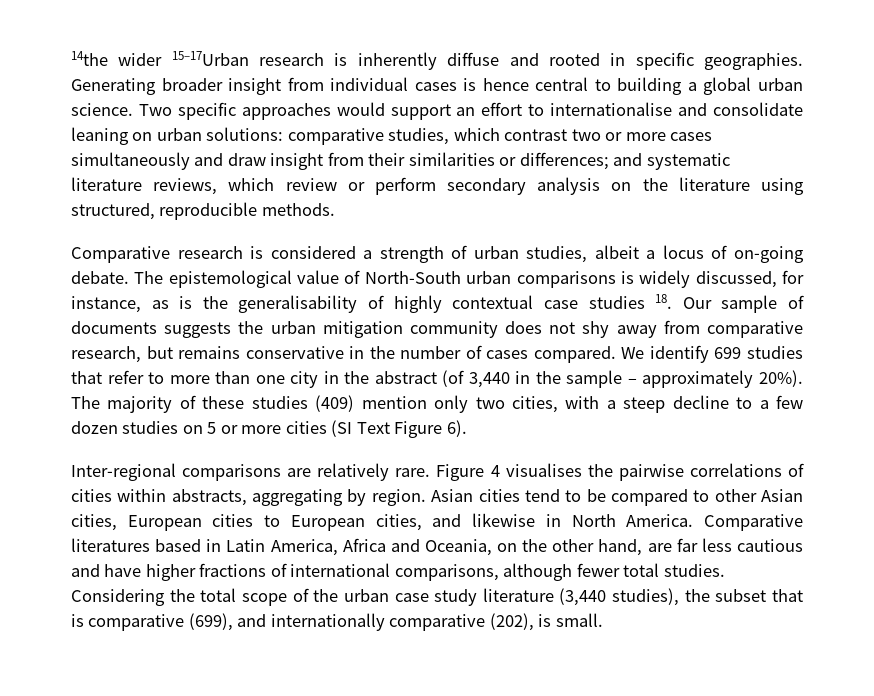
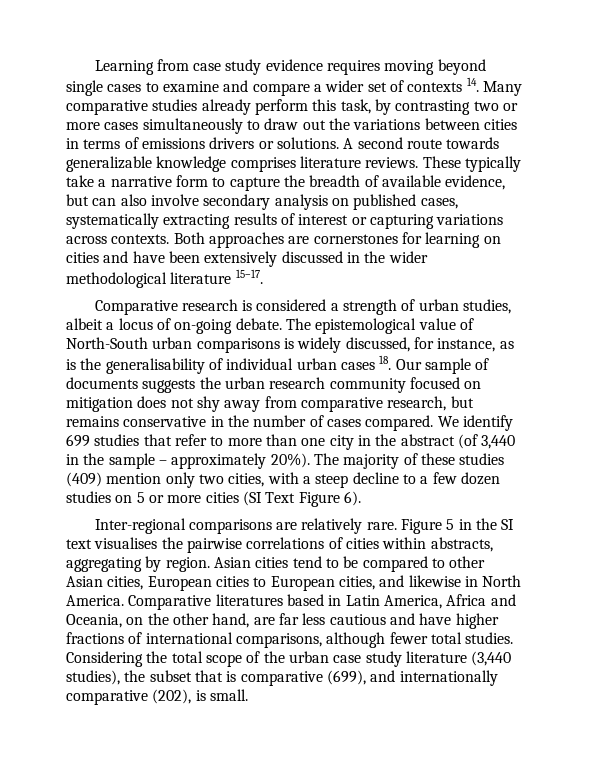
[71,51,804,70] [71,77,804,95] [71,102,804,120] [71,127,568,145] 14the wider 15–17Urban research is inherently diffuse and rooted in specific geographies. Generating broader insight from individual cases is hence central to building a global urban science. Two specific approaches would support an effort to internationalise and consolidate leaning on urban solutions: comparative studies, which contrast -> [94,59,486,75] [66,77,522,96] [66,99,471,115] Learning from case study evidence requires moving beyond single cases to examine and compare a wider set of contexts 14. Many comparative studies already perform this task, by contrasting
[194,152,730,170] [71,177,804,195] [71,202,335,220] and draw insight from their similarities or differences; and systematic literature reviews, which review or perform secondary analysis on the literature using structured, reproducible methods. -> [246,118,517,130] [66,137,500,149] [66,156,521,172] [66,175,506,191] [66,194,458,210] [66,213,504,229] [66,232,501,248] [66,251,428,267] [66,269,263,288] to draw out the variations between cities in terms of emissions drivers or solutions. A second route towards generalizable knowledge comprises literature reviews. These typically take a narrative form to capture the breadth of available evidence, but can also involve secondary analysis on published cases, systematically extracting results of interest or capturing variations across contexts. Both approaches are cornerstones for learning on cities and have been extensively discussed in the wider methodological literature 15–17.
[393,295,645,313] highly contextual case studies -> [226,358,375,370] individual urban cases
[322,321,498,338] mitigation community -> [269,377,482,393] [66,397,133,412] research community focused on mitigation
[490,465,500,477] 4 -> [446,518,515,530] [66,539,92,549] 5 in the SI text

